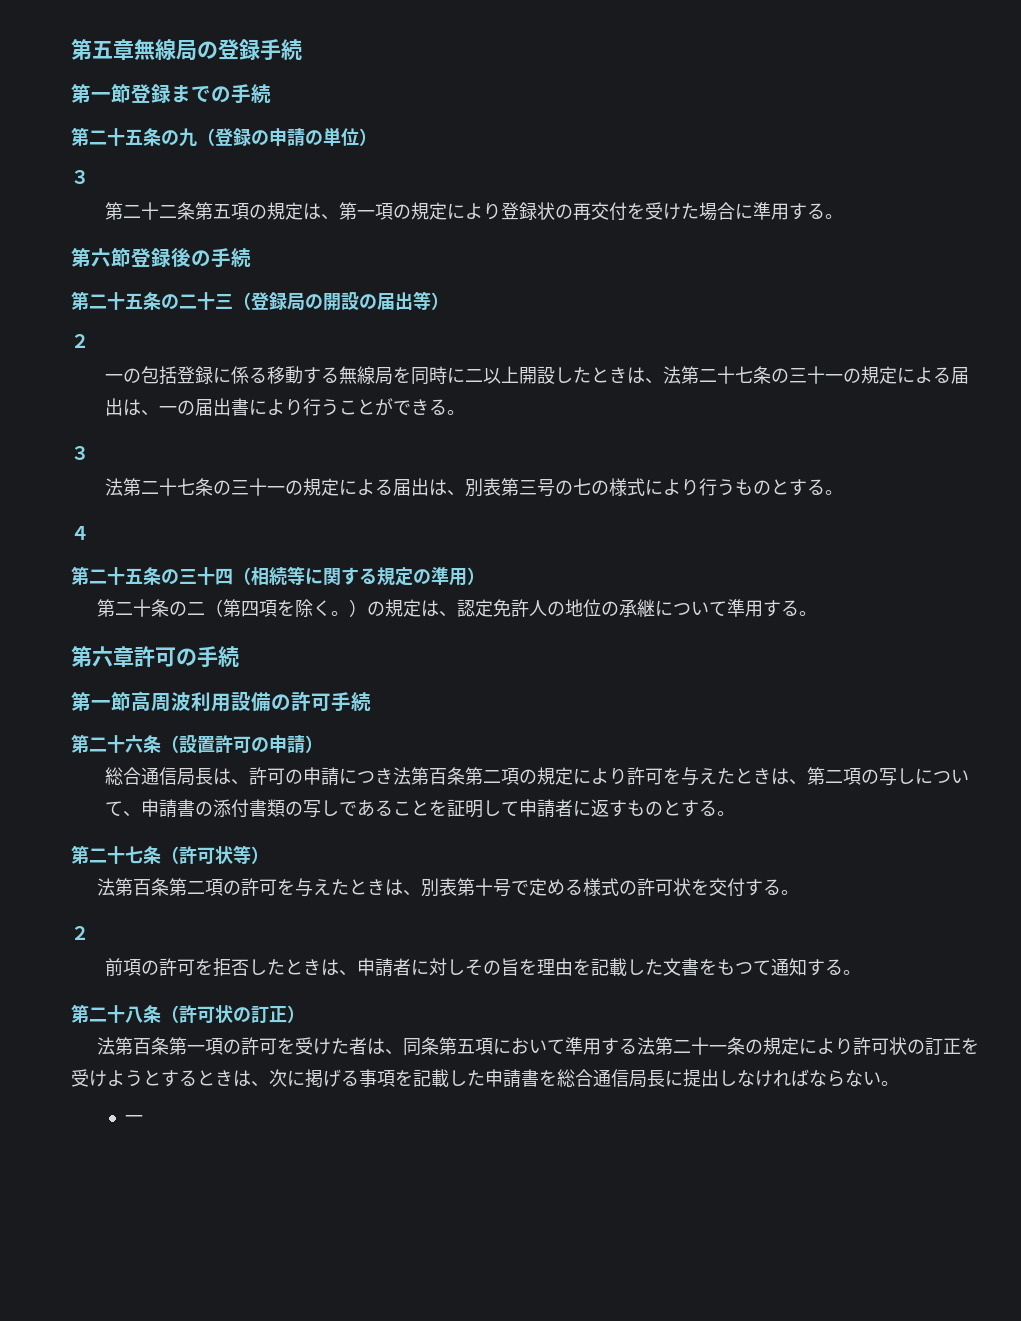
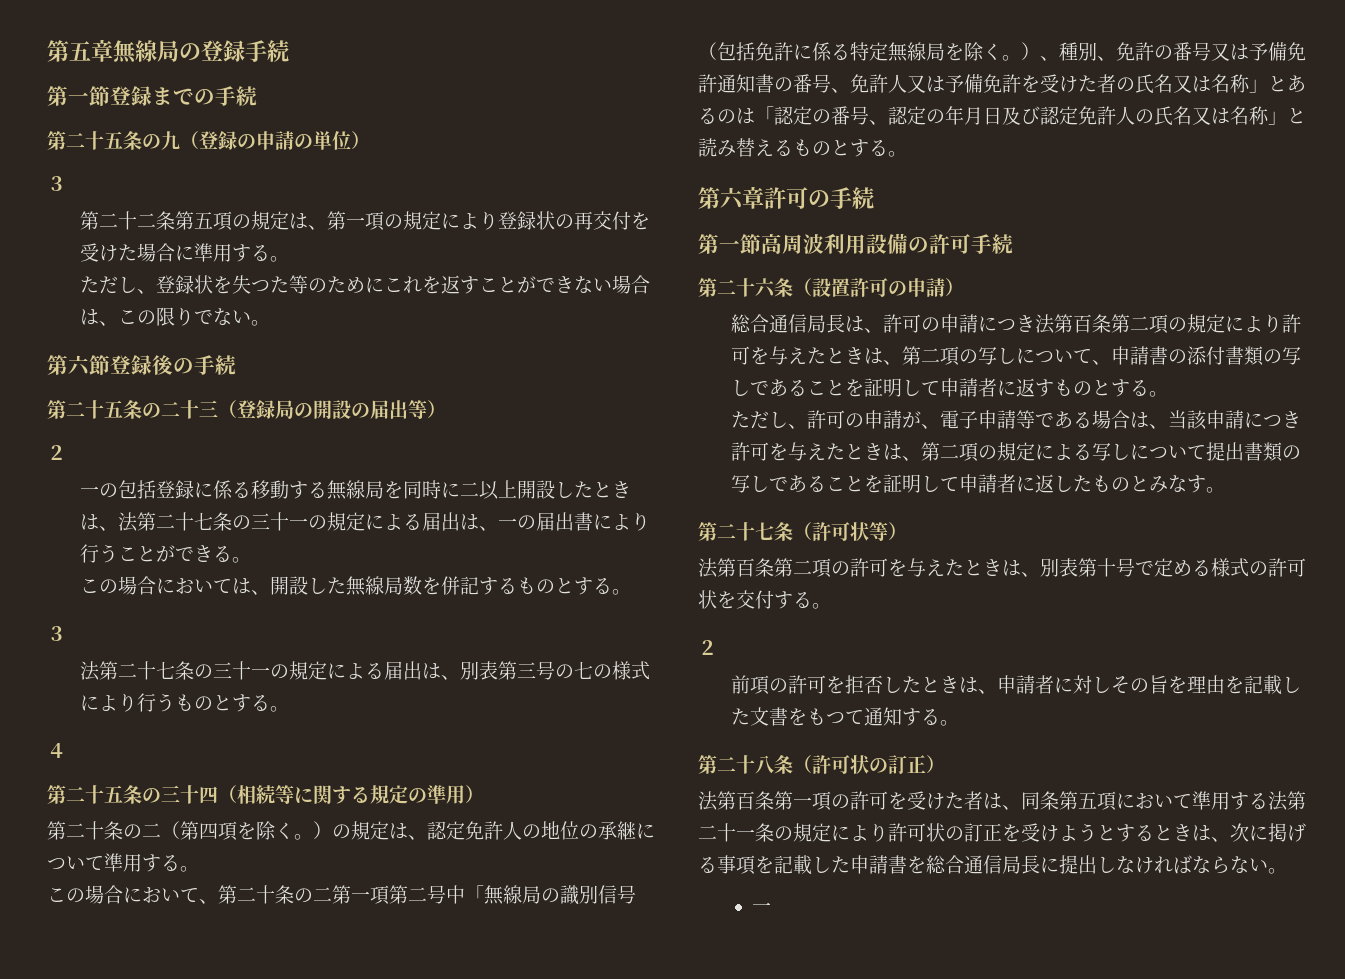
(843, 216) none -> [80,275,651,294] [80,307,271,326] // ただし、登録状を失つた等のためにこれを返すことができない場合は、この限りでない。
(465, 412) none -> [80,576,632,596] // この場合においては、開設した無線局数を併記するものとする。
(818, 613) none -> [47,885,636,905] [698,42,1306,62] [698,74,1306,94] [698,106,1306,126] [698,138,907,157] // この場合において、第二十条の二第一項第二号中「無線局の識別信号（包括免許に係る特定無線局を除く。）、種別、免許の番号又は予備免許通知書の番号、免許人又は予備免許を受けた者の氏名又は名称」とあるのは「認定の番号、認定の年月日及び認定免許人の氏名又は名称」と読み替えるものとする。
(735, 813) none -> [731,410,1302,430] [731,442,1302,462] [731,474,1226,493] // ただし、許可の申請が、電子申請等である場合は、当該申請につき許可を与えたときは、第二項の規定による写しについて提出書類の写しであることを証明して申請者に返したものとみなす。

